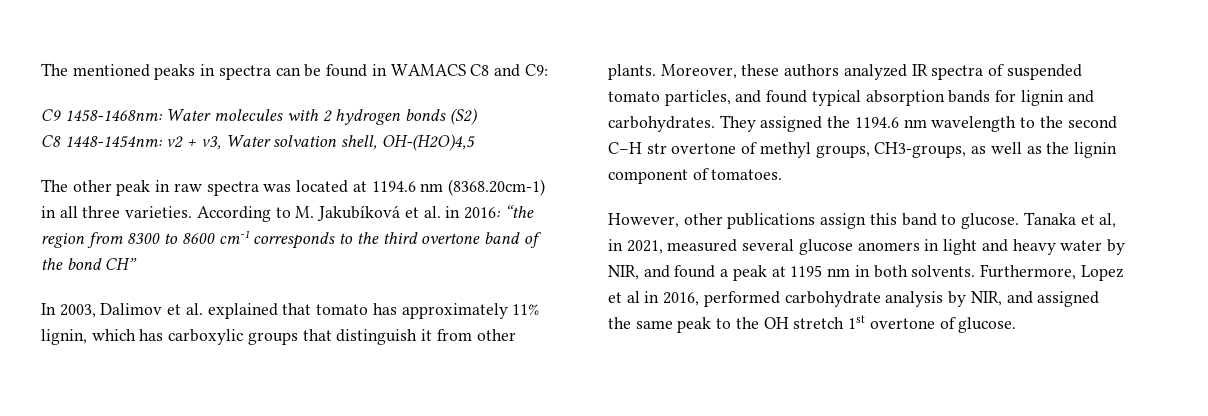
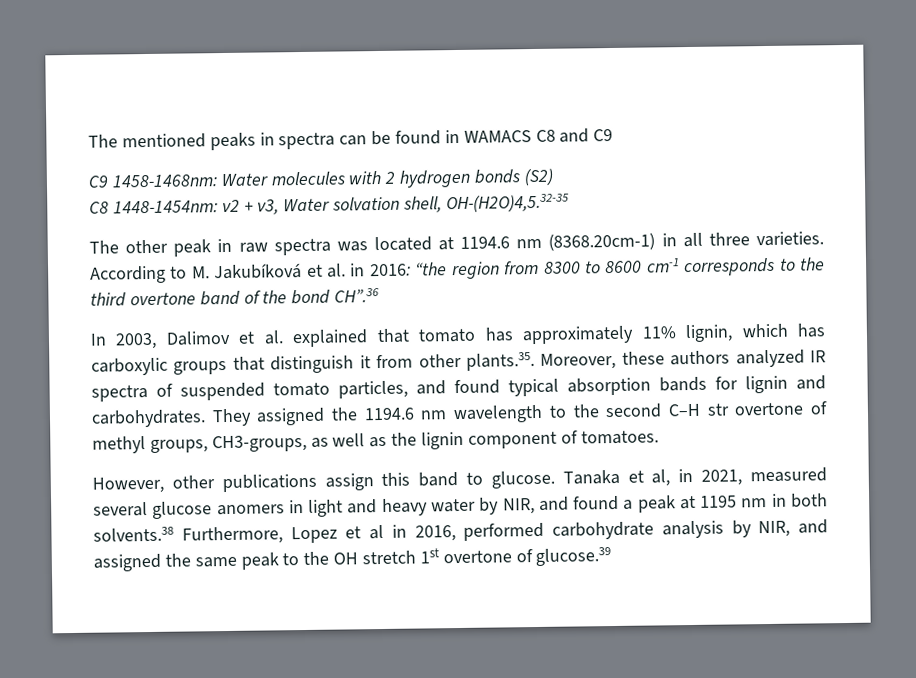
[524,64,548,76] C9: -> [593,128,614,142] C9
[381,134,475,151] OH-(H2O)4,5 -> [445,193,569,214] OH-(H2O)4,5.32-35
[105,258,138,270] CH” -> [334,287,381,303] CH”.36
[608,64,656,80] plants. -> [465,352,535,371] plants.35.
[911,265,976,277] solvents. -> [93,526,174,542] solvents.38
[958,317,1017,333] glucose. -> [535,547,612,567] glucose.39

